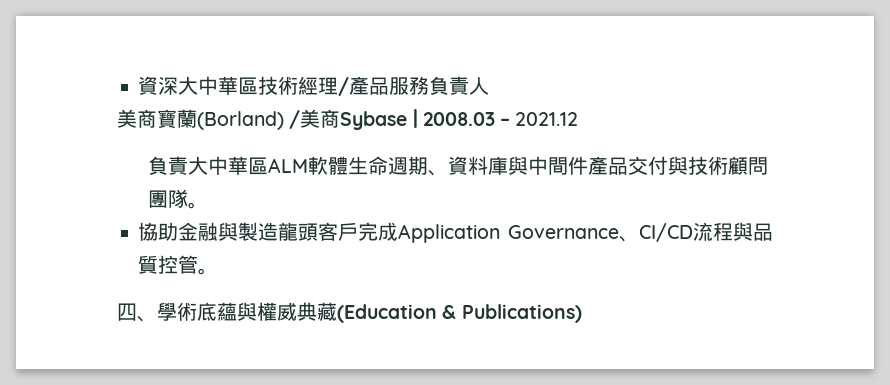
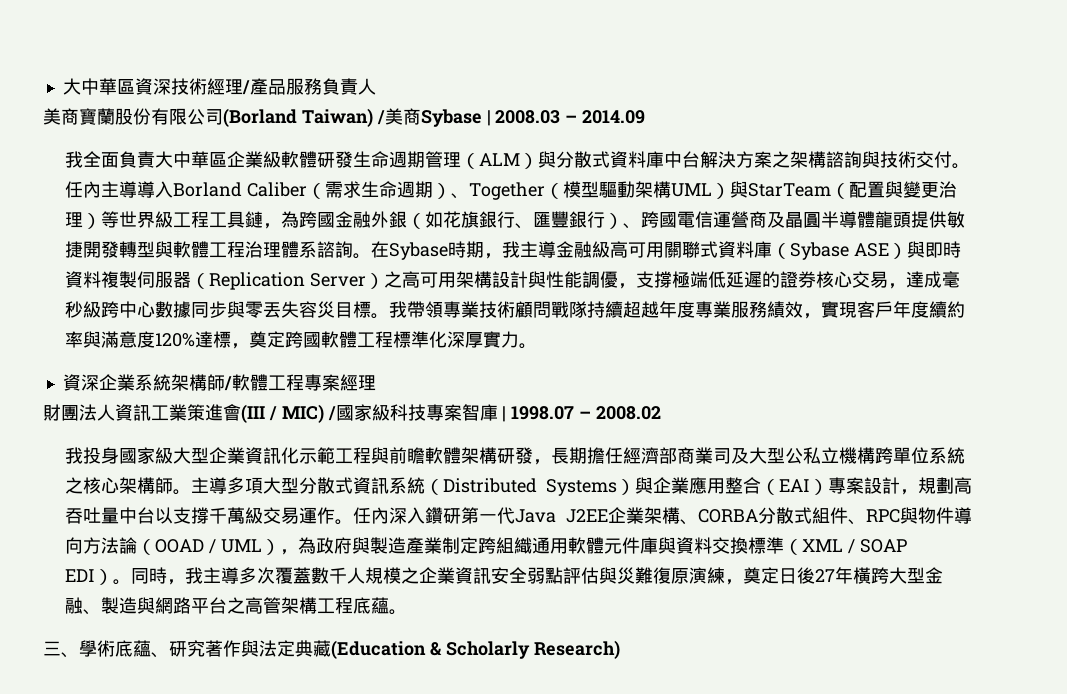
[138,76,259,95] 資深大中華區 -> [62,78,171,95] 大中華區資深
[197,111,284,130] (Borland) -> [115,108,373,127] 股份有限公司(Borland Taiwan)
[515,112,579,126] 2021.12 // -> [582,110,646,124] [65,151,120,168] 2014.09 // 我全面
[268,156,769,176] [148,189,209,209] [138,222,773,243] [138,255,219,275] [117,303,137,321] ALM軟體生命週期、資料庫與中間件產品交付與技術顧問團隊。 // 協助金融與製造龍頭客戶完成Application Governance、CI/CD流程與品質控管。 // 四 -> [227,151,971,169] [65,181,958,200] [65,211,966,229] [65,241,962,260] [65,271,961,290] [65,301,966,319] [65,331,538,349] [62,374,376,391] [43,404,662,423] [65,447,966,465] [65,477,972,496] [65,507,972,525] [65,537,907,555] [65,567,944,585] [65,597,408,615] [43,641,61,656] 企業級軟體研發生命週期管理（ALM）與分散式資料庫中台解決方案之架構諮詢與技術交付。任內主導導入Borland Caliber（需求生命週期）、Together（模型驅動架構UML）與StarTeam（配置與變更治理）等世界級工程工具鏈，為跨國金融外銀（如花旗銀行、匯豐銀行）、跨國電信運營商及晶圓半導體龍頭提供敏捷開發轉型與軟體工程治理體系諮詢。在Sybase時期，我主導金融級高可用關聯式資料庫（Sybase ASE）與即時資料複製伺服器（Replication Server）之高可用架構設計與性能調優，支撐極端低延遲的證券核心交易，達成毫秒級跨中心數據同步與零丟失容災目標。我帶領專業技術顧問戰隊持續超越年度專業服務績效，實現客戶年度續約率與滿意度120%達標，奠定跨國軟體工程標準化深厚實力。 // 資深企業系統架構師/軟體工程專案經理 // 財團法人資訊工業策進會(III / MIC) /國家級科技專案智庫 | 1998.07 – 2008.02 // 我投身國家級大型企業資訊化示範工程與前瞻軟體架構研發，長期擔任經濟部商業司及大型公私立機構跨單位系統之核心架構師。主導多項大型分散式資訊系統（Distributed Systems）與企業應用整合（EAI）專案設計，規劃高吞吐量中台以支撐千萬級交易運作。任內深入鑽研第一代Java J2EE企業架構、CORBA分散式組件、RPC與物件導向方法論（OOAD / UML），為政府與製造產業制定跨組織通用軟體元件庫與資料交換標準（XML / SOAP EDI）。同時，我主導多次覆蓋數千人規模之企業資訊安全弱點評估與災難復原演練，奠定日後27年橫跨大型金融、製造與網路平台之高管架構工程底蘊。 // 三
[237,302,297,321] 與權威 -> [151,640,295,658] 、研究著作與法定
[461,304,582,323] Publications) -> [445,640,620,659] Scholarly Research)

